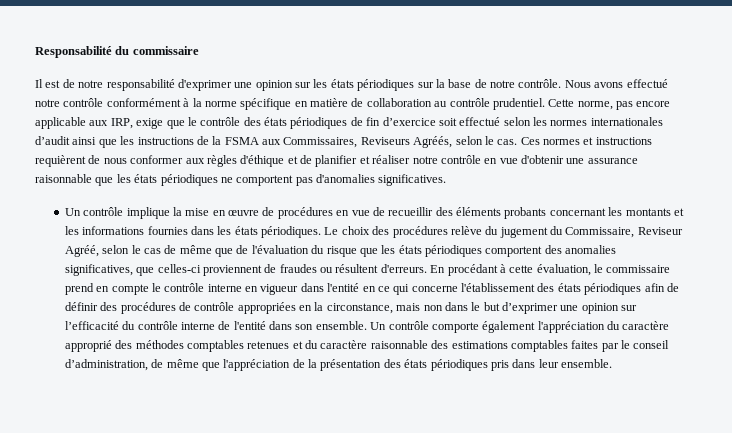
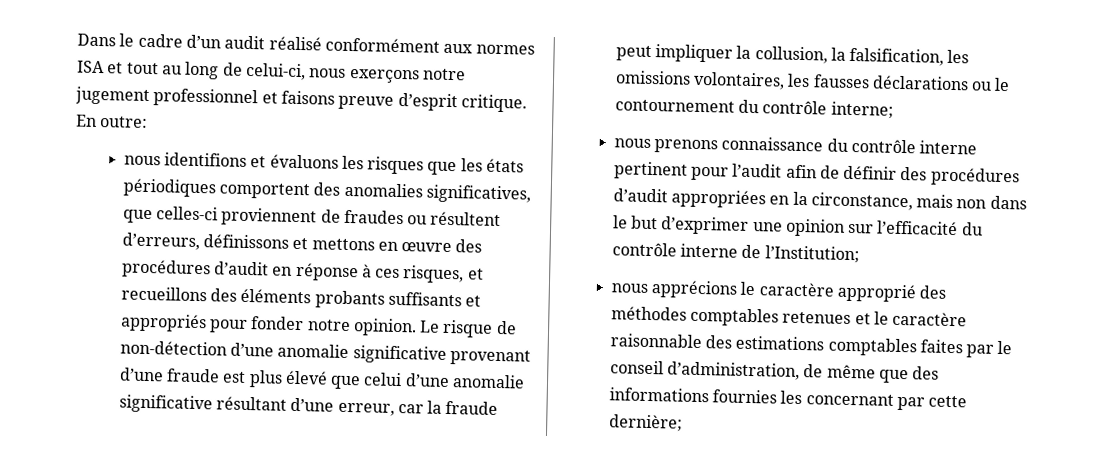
[35,46,199,58] [35,79,668,91] [35,98,671,110] [35,117,663,129] [35,136,652,148] [35,155,638,167] [35,174,447,186] [64,207,684,219] [64,226,683,238] [64,245,357,257] Responsabilité du commissaire // Il est de notre responsabilité d'exprimer une opinion sur les états périodiques sur la base de notre contrôle. Nous avons effectué notre contrôle conformément à la norme spécifique en matière de collaboration au contrôle prudentiel. Cette norme, pas encore applicable aux IRP, exige que le contrôle des états périodiques de fin d’exercice soit effectué selon les normes internationales d’audit ainsi que les instructions de la FSMA aux Commissaires, Reviseurs Agréés, selon le cas. Ces normes et instructions requièrent de nous conformer aux règles d'éthique et de planifier et réaliser notre contrôle en vue d'obtenir une assurance raisonnable que les états périodiques ne comportent pas d'anomalies significatives. // Un contrôle implique la mise en œuvre de procédures en vue de recueillir des éléments probants concernant les montants et les informations fournies dans les états périodiques. Le choix des procédures relève du jugement du Commissaire, Reviseur Agréé, selon le cas de même que de l'évaluation du risque -> [77,33,535,55] [77,60,466,84] [75,86,527,113] [76,114,149,128] [123,152,425,175] Dans le cadre d’un audit réalisé conformément aux normes ISA et tout au long de celui-ci, nous exerçons notre jugement professionnel et faisons preuve d’esprit critique. En outre: // nous identifions et évaluons les risques
[380,264,671,276] [64,283,642,295] d'erreurs. En procédant à cette évaluation, le commissaire prend en compte le contrôle interne en vigueur dans l'entité en ce qui concerne l'établissement des états périodiques -> [121,232,483,253] [121,259,484,284] [120,286,482,309] [119,313,517,338] [119,340,531,366] [118,367,526,390] [118,394,499,416] [615,44,970,66] [614,70,1011,92] [614,99,894,119] [613,136,978,155] [613,161,783,181] d’erreurs, définissons et mettons en œuvre des procédures d’audit en réponse à ces risques, et recueillons des éléments probants suffisants et appropriés pour fonder notre opinion. Le risque de non-détection d’une anomalie significative provenant d’une fraude est plus élevé que celui d’une anomalie significative résultant d’une erreur, car la fraude peut impliquer la collusion, la falsification, les omissions volontaires, les fausses déclarations ou le contournement du contrôle interne; // nous prenons connaissance du contrôle interne pertinent pour l’audit
[178,302,235,311] de contrôle -> [612,188,668,203] d’audit
[233,321,621,333] l'entité dans son ensemble. Un contrôle comporte également l'appréciation du -> [764,245,860,264] [610,280,757,299] l’Institution; // nous apprécions le
[305,340,319,349] du -> [873,311,889,325] le
[223,359,613,371] l'appréciation de la présentation des états périodiques pris dans leur ensemble. -> [912,366,940,380] [608,387,968,411] [608,414,683,432] des informations fournies les concernant par cette dernière;

